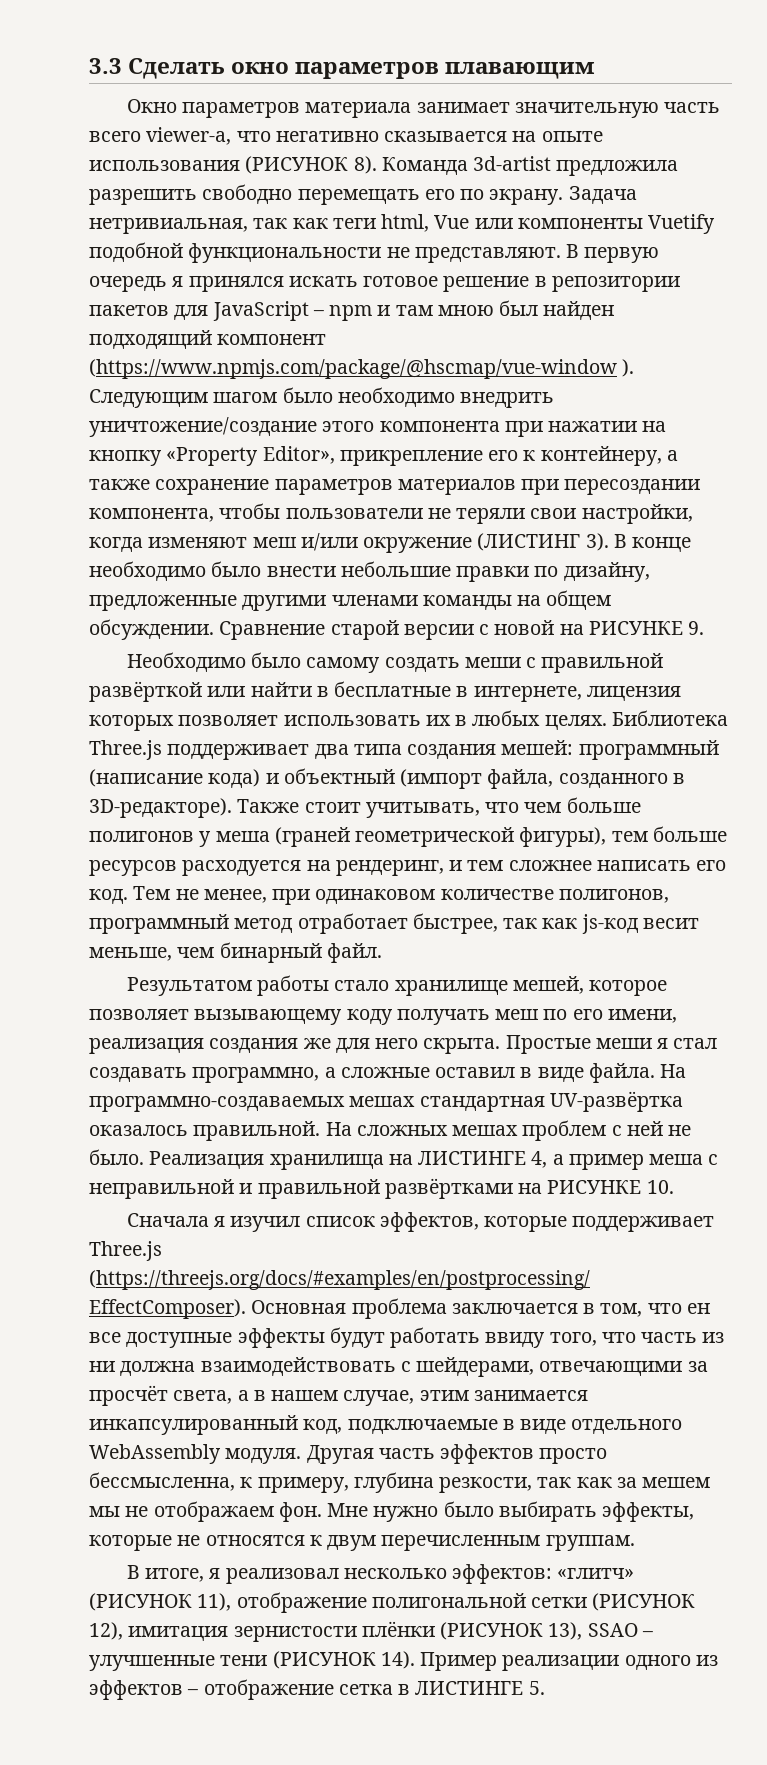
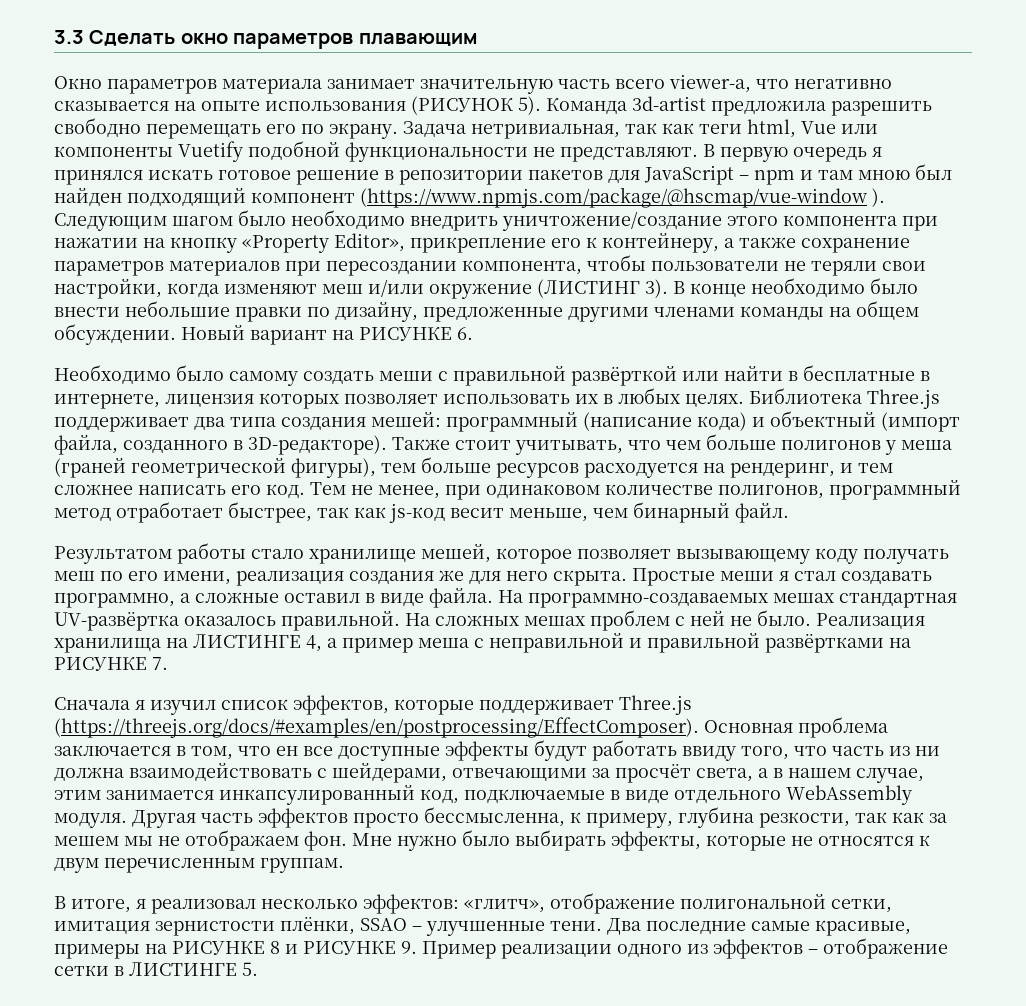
[353,156,377,174] 8). -> [518,96,541,115] 5).
[219,620,705,640] Сравнение старой версии с новой на РИСУНКЕ 9. -> [181,325,473,345] Новый вариант на РИСУНКЕ 6.
[646,1180,674,1194] 10. -> [152,657,168,670] 7.
[557,1568,635,1579] [89,1592,696,1613] [89,1621,653,1642] [89,1651,415,1671] «глитч» (РИСУНОК 11), отображение полигональной сетки (РИСУНОК 12), имитация зернистости плёнки (РИСУНОК 13), SSAO – улучшенные тени (РИСУНОК 14). -> [464,893,892,914] [54,917,911,936] [54,941,417,959] «глитч», отображение полигональной сетки, имитация зернистости плёнки, SSAO – улучшенные тени. Два последние самые красивые, примеры на РИСУНКЕ 8 и РИСУНКЕ 9.
[338,1684,393,1695] сетка -> [54,965,109,976] сетки

